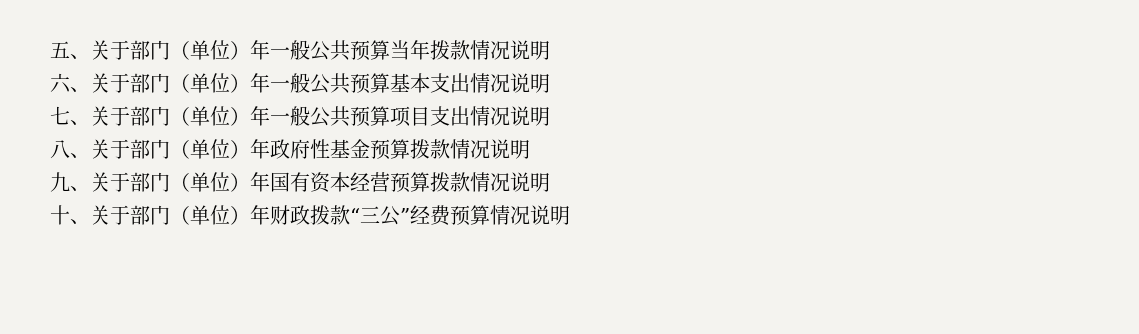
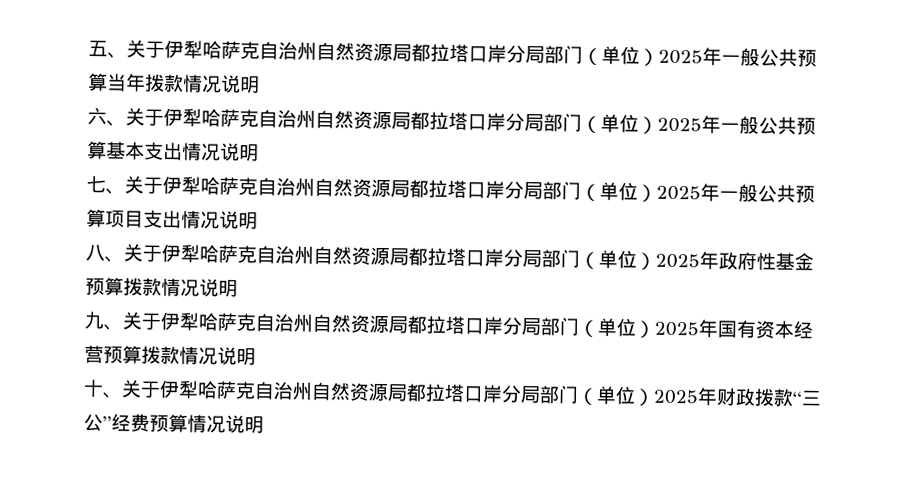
[130,40,250,60] 部门（单位） -> [164,40,703,66] 伊犁哈萨克自治州自然资源局都拉塔口岸分局部门（单位）2025
[130,73,250,93] 部门（单位） -> [163,108,702,134] 伊犁哈萨克自治州自然资源局都拉塔口岸分局部门（单位）2025
[130,106,250,126] 部门（单位） -> [162,176,701,202] 伊犁哈萨克自治州自然资源局都拉塔口岸分局部门（单位）2025
[130,139,250,159] 部门（单位） -> [161,244,700,270] 伊犁哈萨克自治州自然资源局都拉塔口岸分局部门（单位）2025
[130,172,250,192] 部门（单位） -> [160,312,699,338] 伊犁哈萨克自治州自然资源局都拉塔口岸分局部门（单位）2025
[130,205,250,225] 部门（单位） -> [159,379,698,406] 伊犁哈萨克自治州自然资源局都拉塔口岸分局部门（单位）2025

